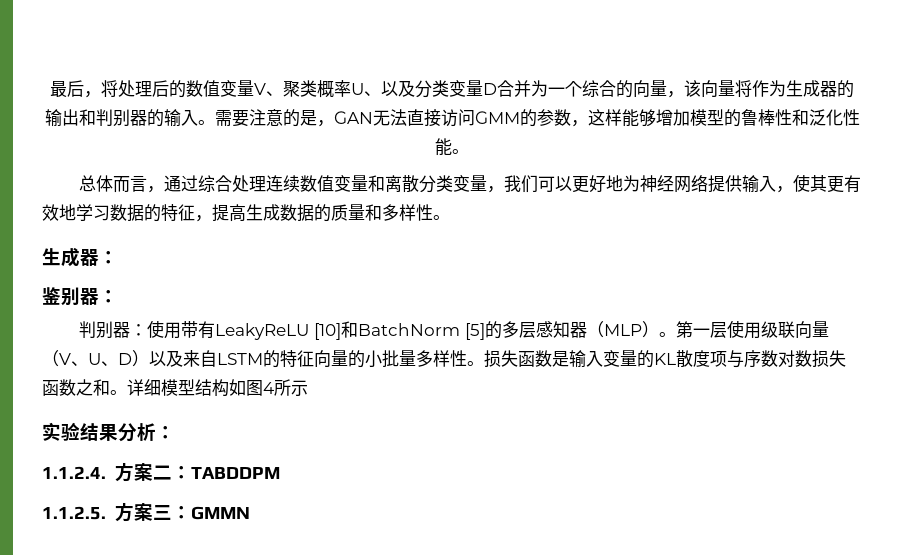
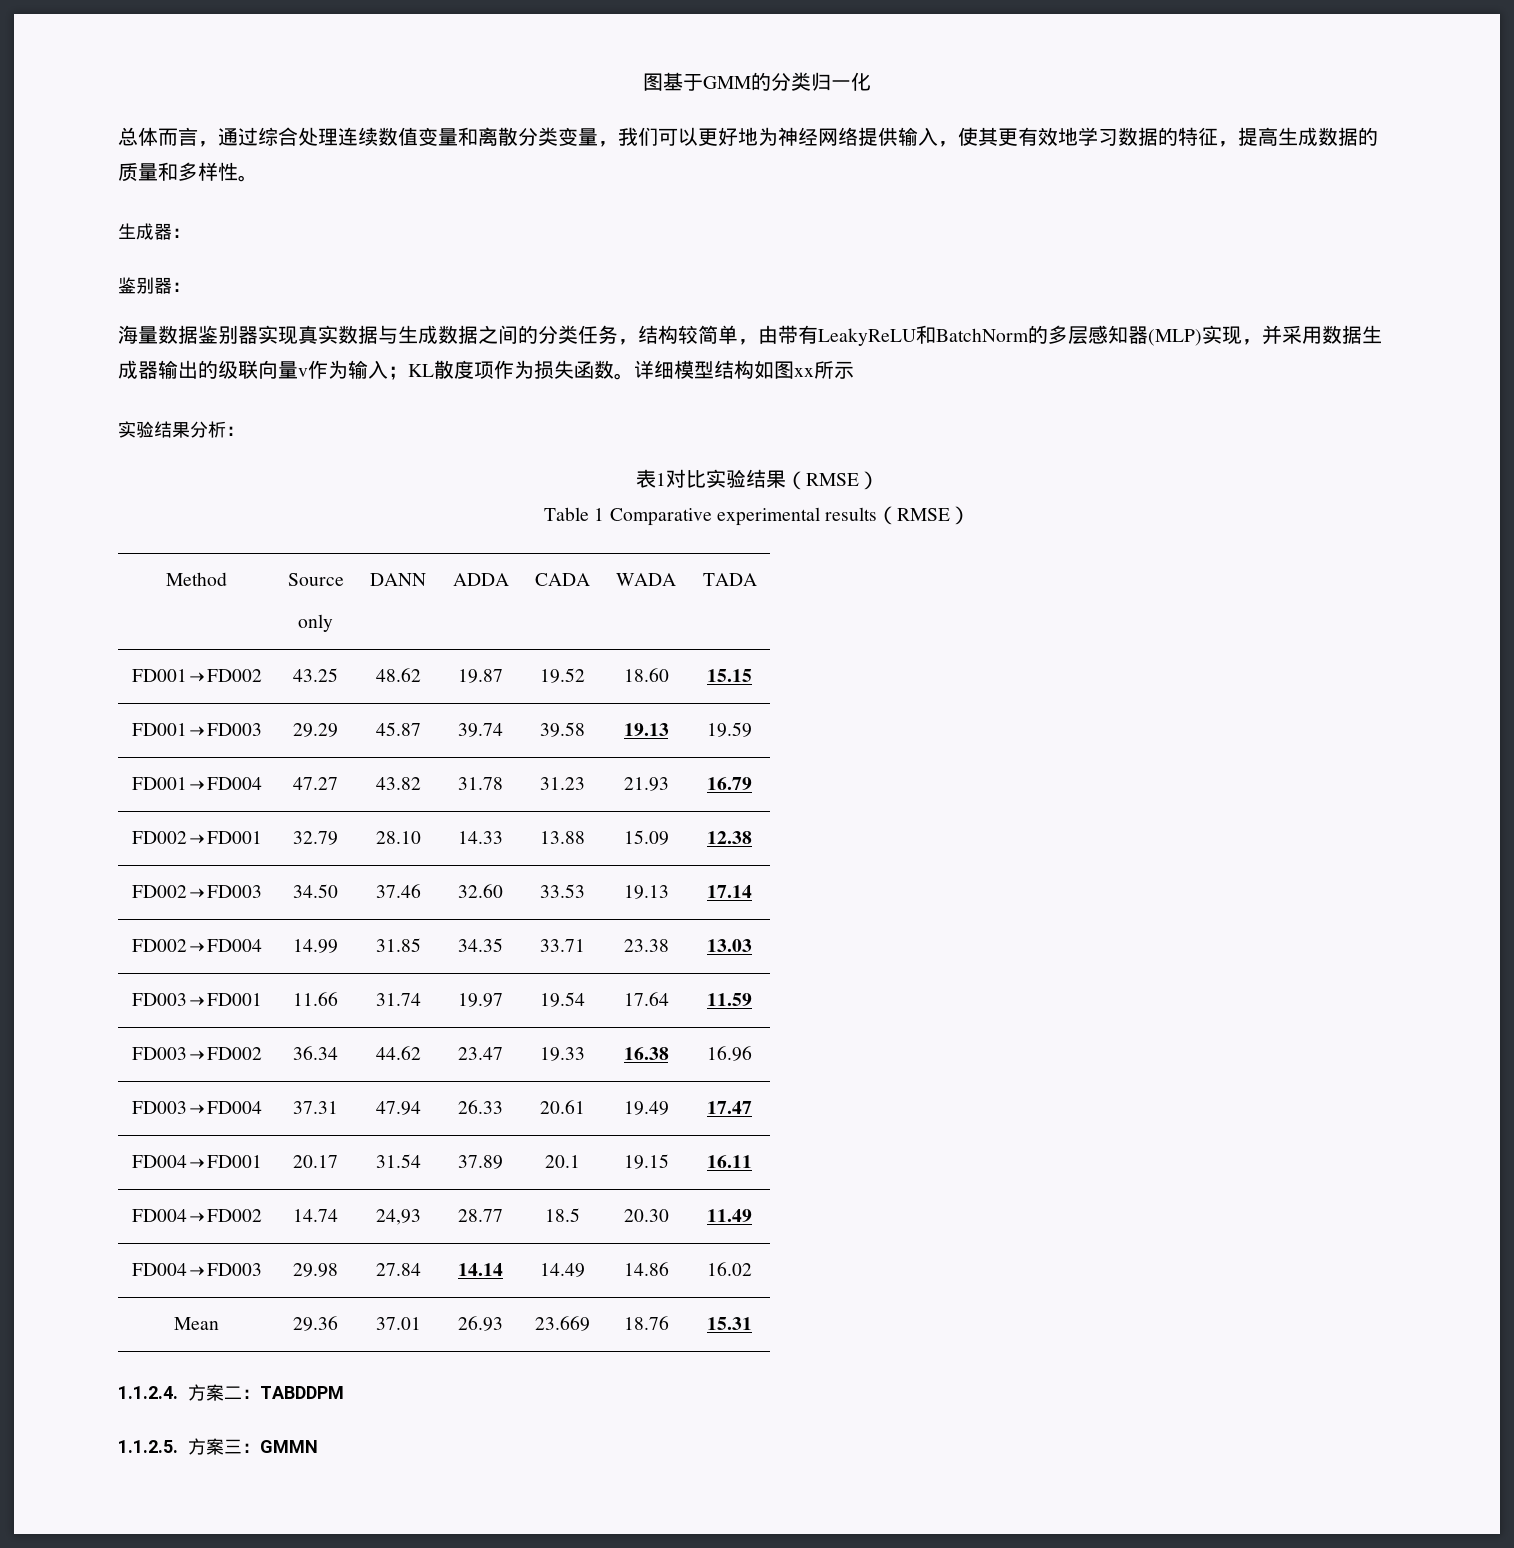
[50,80,854,98] [44,109,826,127] 最后，将处理后的数值变量V、聚类概率U、以及分类变量D合并为一个综合的向量，该向量将作为生成器的输出和判别器的输入。需要注意的是，GAN无法直接访问GMM的参数，这样能够增加模型的鲁棒性和泛 -> [643,72,851,91] 图基于GMM的分类归一
[842,109,860,126] [435,138,469,156] 性能。 -> (871, 81) none
[79,320,829,340] [42,350,846,368] [42,379,110,396] 判别器：使用带有LeakyReLU [10]和BatchNorm [5]的多层感知器（MLP）。第一层使用级联向量（V、U、D）以及来自LSTM的特征向量的小批量多样性。损失函数是输入变量的KL散度项与序数对数损失函数之和 -> [118,325,1382,346] [118,360,614,380] 海量数据鉴别器实现真实数据与生成数据之间的分类任务，结构较简单，由带有LeakyReLU和BatchNorm的多层感知器(MLP)实现，并采用数据生成器输出的级联向量v作为输入；KL散度项作为损失函数
[263,382,274,394] 4 -> [794,368,814,377] xx
(175, 432) none -> [635,469,879,490] [543,506,971,526] [166,572,227,586] [287,573,344,586] [298,614,333,632] [370,573,426,586] [452,573,509,586] [534,573,590,586] [616,573,676,586] [702,573,757,586] [131,669,262,682] [293,668,338,682] [375,668,421,682] [458,669,503,683] [539,668,585,683] [623,668,669,682] [707,669,752,682] [131,723,262,736] [293,723,338,737] [375,722,421,736] [458,723,503,737] [539,722,585,737] [623,723,669,736] [707,722,752,737] [131,777,262,790] [293,777,338,790] [375,777,421,790] [458,777,503,790] [539,777,585,790] [623,777,669,791] [707,777,752,790] [131,831,262,844] [293,831,338,845] [375,831,421,844] [458,831,503,844] [539,831,585,844] [623,830,669,845] [707,831,752,844] [131,885,262,898] [293,884,338,898] [375,884,421,898] [458,884,503,898] [539,884,585,898] [623,885,669,899] [707,885,752,898] [131,939,262,952] [293,939,338,953] [375,938,421,952] [458,938,503,952] [539,939,585,952] [623,939,669,952] [707,939,752,952] [131,993,262,1006] [293,992,338,1006] [375,993,421,1006] [458,993,503,1007] [539,992,585,1007] [623,992,669,1006] [707,993,752,1006] [131,1047,262,1060] [293,1046,338,1060] [375,1046,421,1060] [458,1047,503,1060] [539,1047,585,1061] [623,1047,669,1060] [707,1046,752,1061] [131,1101,262,1114] [293,1101,338,1114] [375,1101,421,1115] [458,1100,503,1114] [539,1100,585,1114] [623,1101,669,1115] [707,1101,752,1114] [131,1155,262,1168] [293,1155,338,1168] [375,1154,421,1168] [458,1155,503,1169] [544,1155,580,1168] [623,1154,669,1169] [707,1155,752,1168] [131,1209,262,1222] [293,1209,338,1222] [375,1209,421,1225] [458,1209,503,1222] [544,1208,580,1222] [623,1209,669,1222] [707,1209,752,1222] [131,1263,262,1276] [293,1263,338,1277] [375,1263,421,1276] [458,1263,503,1276] [539,1263,585,1277] [623,1262,669,1276] [707,1262,752,1276] [174,1317,219,1330] [293,1316,338,1331] [375,1317,421,1330] [458,1316,503,1331] [534,1316,590,1331] [623,1316,669,1330] [707,1317,752,1330] // 表1对比实验结果（RMSE） // Table 1 Comparative experimental results（RMSE） // Method | Source // only | DANN | ADDA | CADA | WADA | TADA // FD001→FD002 | 43.25 | 48.62 | 19.87 | 19.52 | 18.60 | 15.15 // FD001→FD003 | 29.29 | 45.87 | 39.74 | 39.58 | 19.13 | 19.59 // FD001→FD004 | 47.27 | 43.82 | 31.78 | 31.23 | 21.93 | 16.79 // FD002→FD001 | 32.79 | 28.10 | 14.33 | 13.88 | 15.09 | 12.38 // FD002→FD003 | 34.50 | 37.46 | 32.60 | 33.53 | 19.13 | 17.14 // FD002→FD004 | 14.99 | 31.85 | 34.35 | 33.71 | 23.38 | 13.03 // FD003→FD001 | 11.66 | 31.74 | 19.97 | 19.54 | 17.64 | 11.59 // FD003→FD002 | 36.34 | 44.62 | 23.47 | 19.33 | 16.38 | 16.96 // FD003→FD004 | 37.31 | 47.94 | 26.33 | 20.61 | 19.49 | 17.47 // FD004→FD001 | 20.17 | 31.54 | 37.89 | 20.1 | 19.15 | 16.11 // FD004→FD002 | 14.74 | 24,93 | 28.77 | 18.5 | 20.30 | 11.49 // FD004→FD003 | 29.98 | 27.84 | 14.14 | 14.49 | 14.86 | 16.02 // Mean | 29.36 | 37.01 | 26.93 | 23.669 | 18.76 | 15.31

